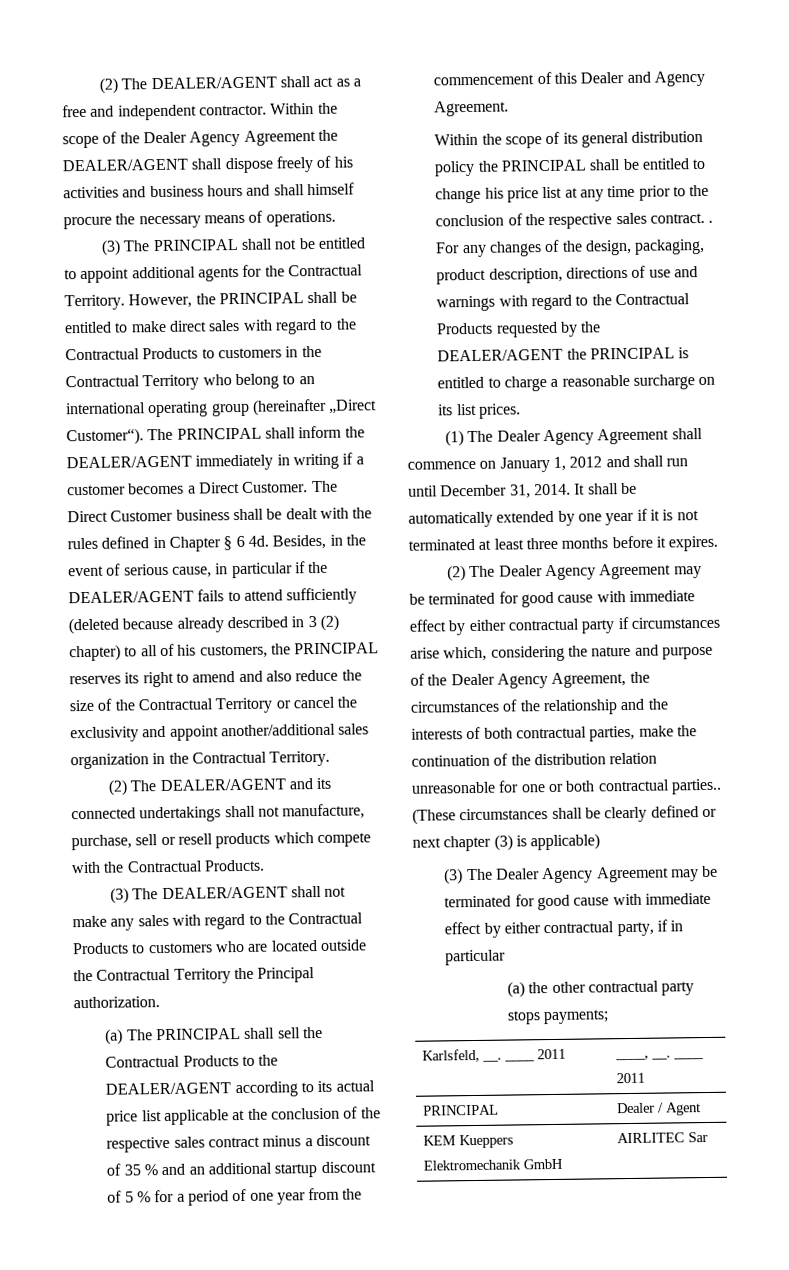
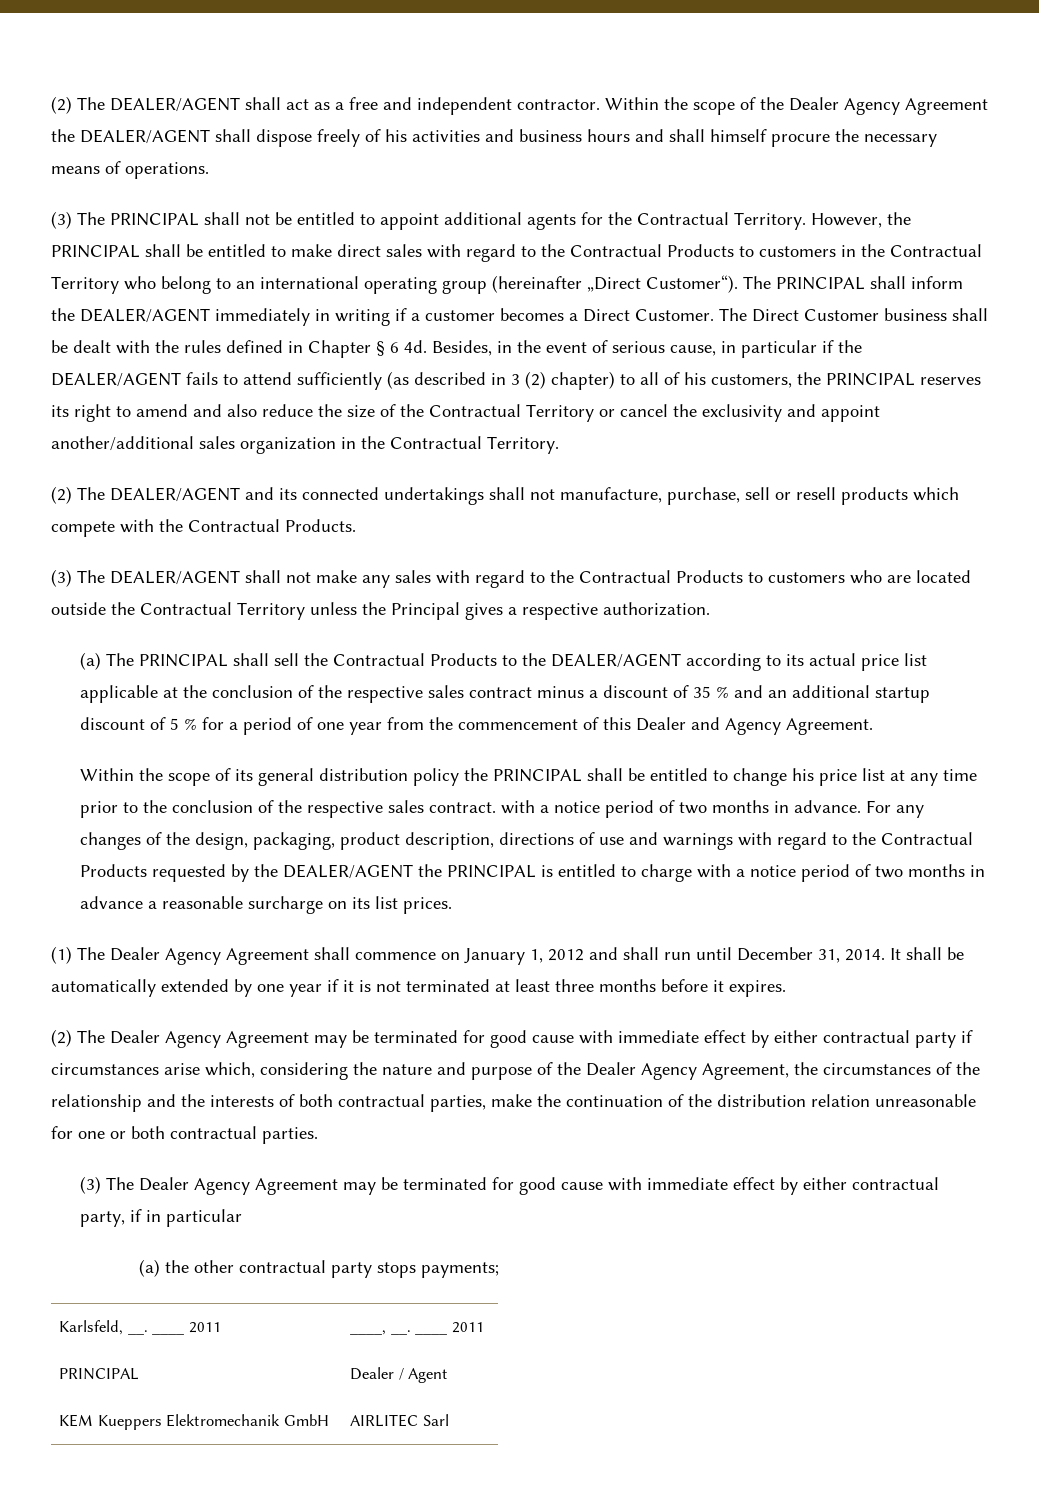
[68,617,224,635] (deleted because already -> [387,371,409,389] (as
(231, 976) none -> [310,602,357,615] unless
(316, 975) none -> [465,603,598,620] gives a respective
[708,220,714,223] . -> [501,800,862,818] with a notice period of two months in advance.
(547, 384) none -> [697,864,986,882] [80,896,144,909] with a notice period of two months in advance
[670,778,722,795] [412,805,717,825] [412,833,601,852] parties.. (These circumstances shall be clearly defined or next chapter (3) is applicable) -> [262,1127,318,1144] parties.
[687,1131,708,1143] Sar -> [422,1414,449,1426] Sarl

